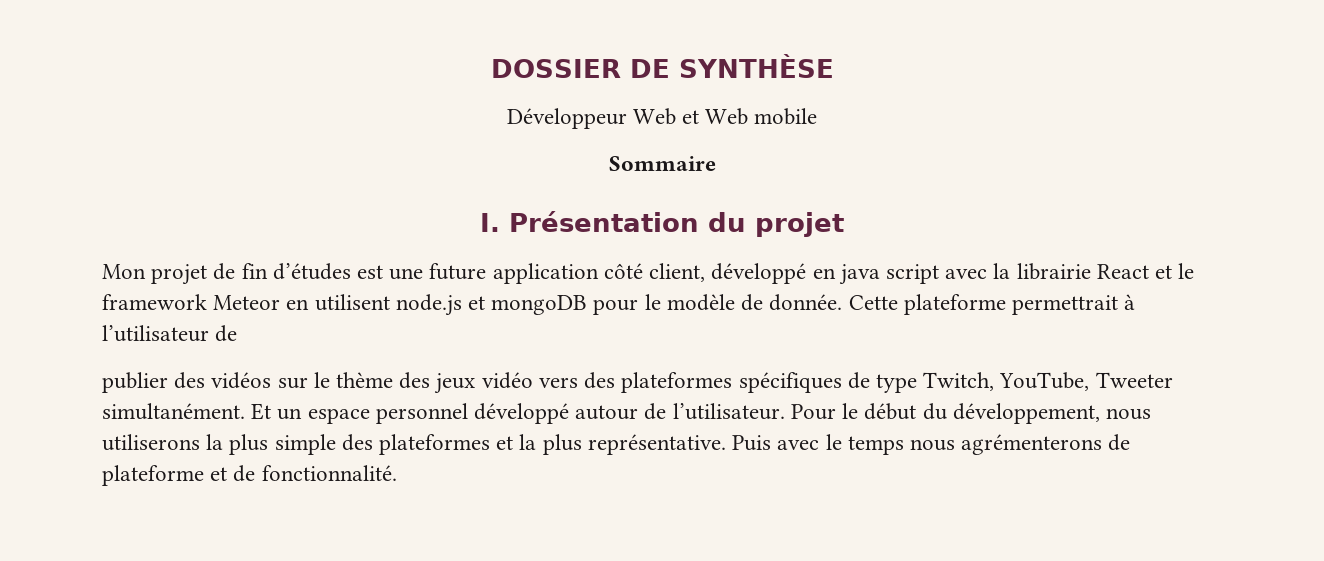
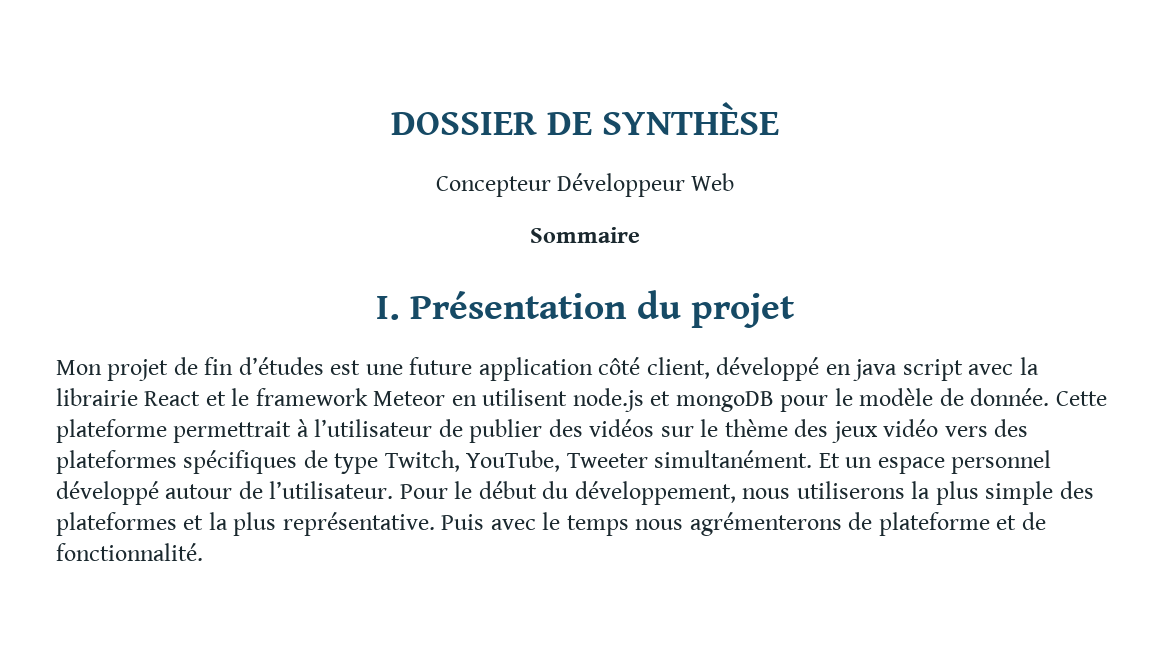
(834, 66) none -> [435,176,551,197] Concepteur
[682,108,818,125] et Web mobile -> (735, 182) none
(238, 333) // -> (463, 428) none

